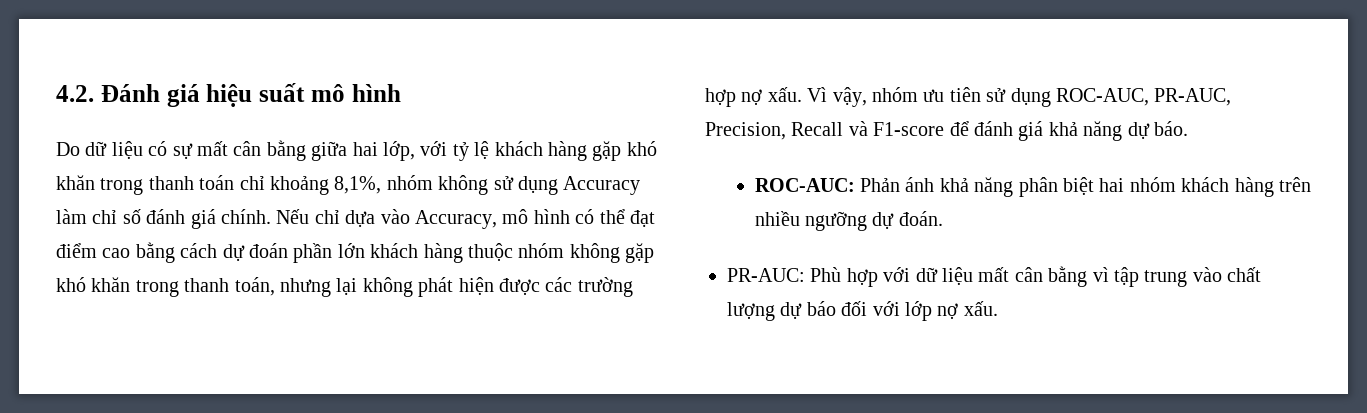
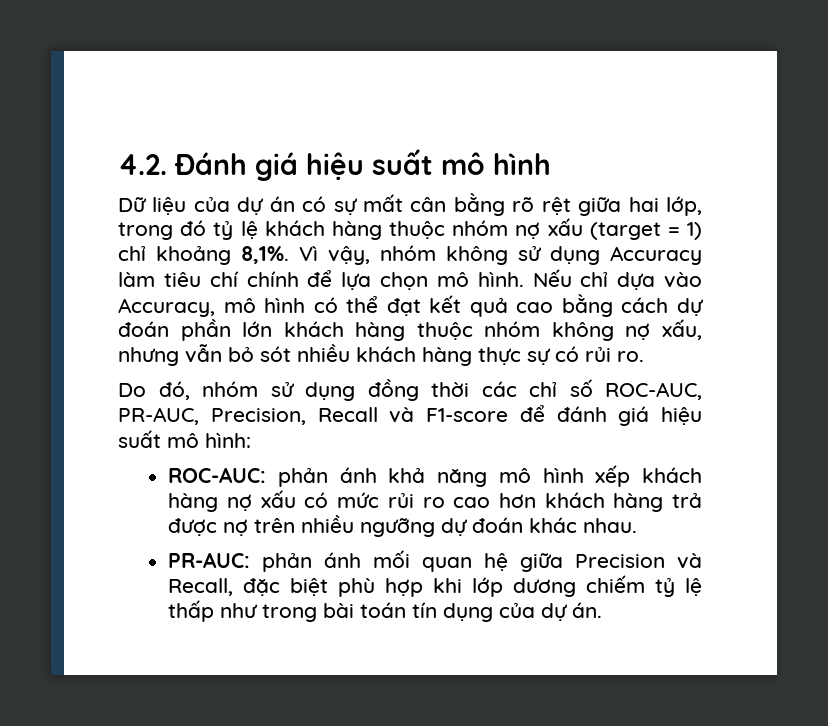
[56,141,143,159] Do dữ liệu -> [118,196,295,215] Dữ liệu của dự án
(306, 150) none -> [512,197,571,215] rõ rệt
[420,141,448,156] với -> [118,220,207,240] trong đó
[592,141,657,161] [56,175,382,195] gặp khó khăn trong thanh toán chỉ khoảng 8,1%, -> [389,218,702,240] [118,246,370,265] thuộc nhóm nợ xấu (target = 1) chỉ khoảng 8,1%. Vì vậy,
[92,209,271,229] chỉ số đánh giá chính. -> [163,270,524,290] tiêu chí chính để lựa chọn mô hình.
[56,243,97,258] điểm -> [429,295,508,317] kết quả
[625,243,655,263] [56,277,633,297] [705,87,1051,107] gặp khó khăn trong thanh toán, nhưng lại không phát hiện được các trường hợp nợ xấu. Vì vậy, nhóm ưu tiên sử dụng -> [625,319,702,340] [118,344,644,366] [118,379,593,401] nợ xấu, nhưng vẫn bỏ sót nhiều khách hàng thực sự có rủi ro. // Do đó, nhóm sử dụng đồng thời các chỉ số
[1048,121,1188,141] khả năng dự báo. -> [661,407,702,425] [118,430,251,448] hiệu suất mô hình:
[859,178,900,192] Phản -> [278,468,329,487] phản
[1018,177,1311,197] [754,211,943,231] [727,266,1262,287] [727,301,998,321] phân biệt hai nhóm khách hàng trên nhiều ngưỡng dự đoán. // PR-AUC: Phù hợp với dữ liệu mất cân bằng vì tập trung vào chất lượng dự báo đối với lớp nợ xấu. -> [498,465,702,487] [168,490,702,512] [168,515,638,537] [168,550,702,572] [168,575,703,597] [168,600,603,622] mô hình xếp khách hàng nợ xấu có mức rủi ro cao hơn khách hàng trả được nợ trên nhiều ngưỡng dự đoán khác nhau. // PR-AUC: phản ánh mối quan hệ giữa Precision và Recall, đặc biệt phù hợp khi lớp dương chiếm tỷ lệ thấp như trong bài toán tín dụng của dự án.

